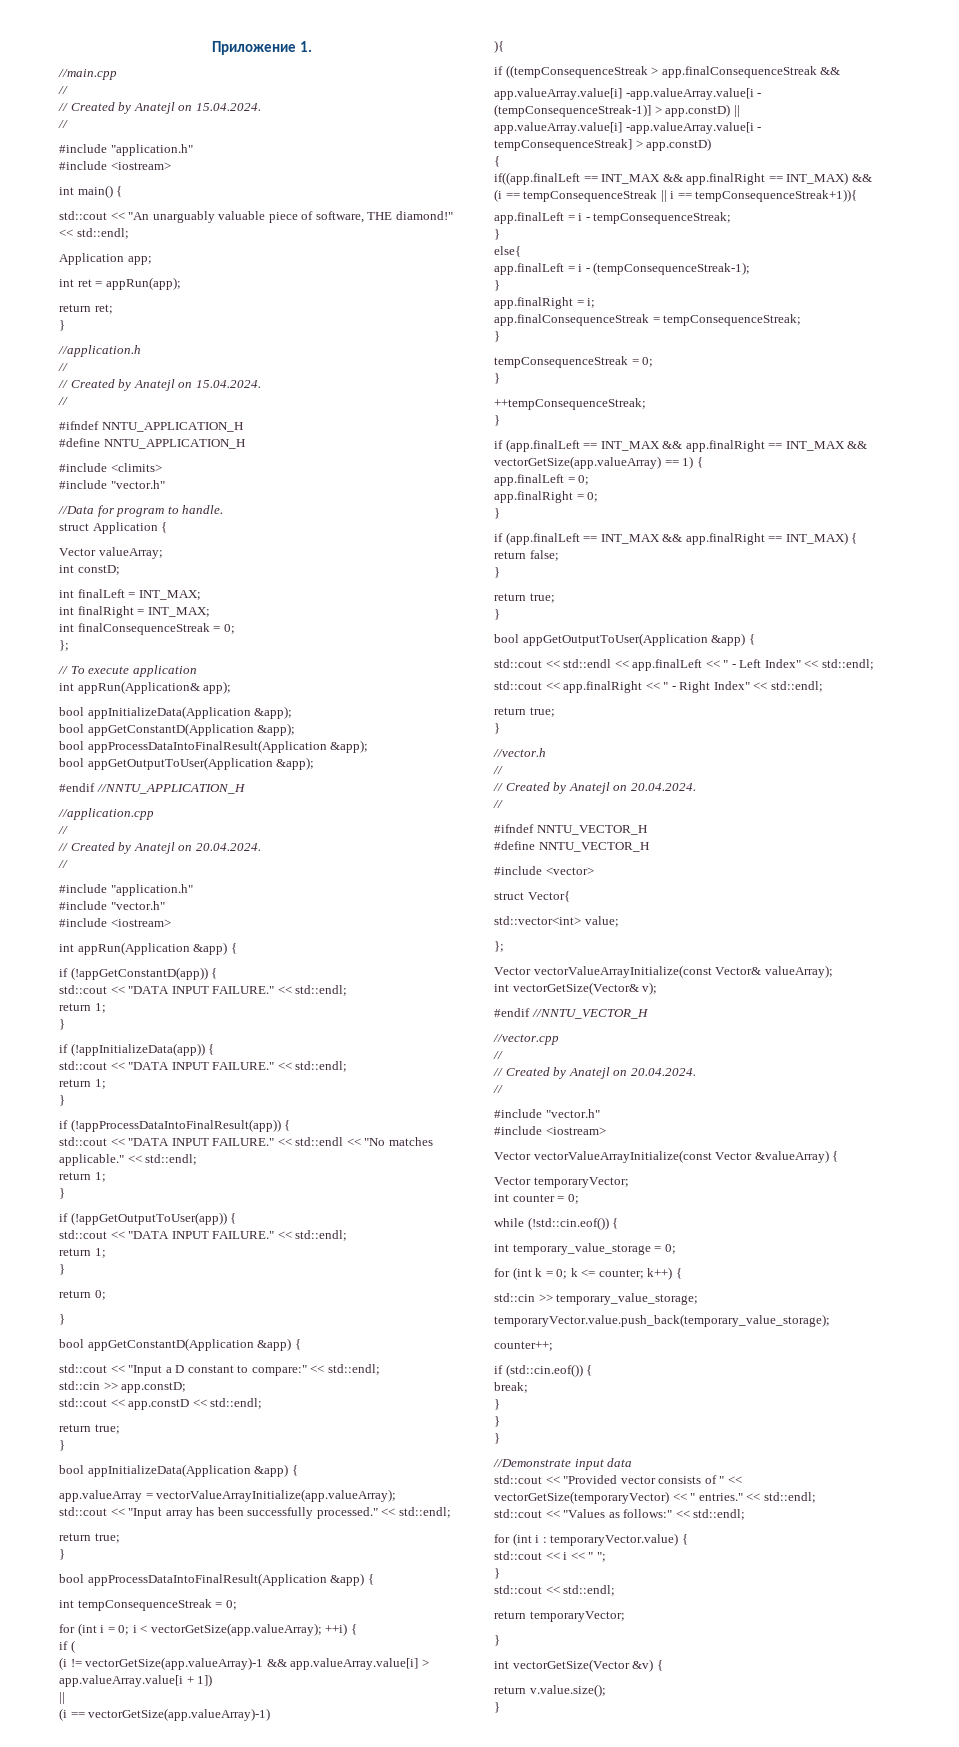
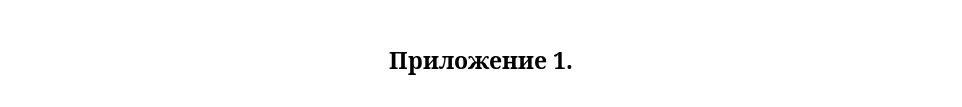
[58,69,117,80] [58,86,68,94] [58,102,261,114] [58,120,68,128] [59,144,193,156] [59,161,171,170] [59,185,123,198] [59,211,453,223] [59,228,129,239] [59,253,152,265] [59,277,181,290] [59,304,113,314] [59,320,65,331] [58,345,141,357] [58,363,68,371] [58,379,261,391] [58,397,68,405] [59,421,243,432] [59,438,245,449] [59,463,162,472] [59,480,165,489] [58,505,224,517] [59,522,168,534] [59,547,163,559] [59,565,120,575] [59,589,201,600] [59,606,210,618] [59,623,235,635] [59,640,69,651] [58,665,197,677] [59,681,232,694] [59,706,293,719] [59,723,296,736] [59,740,369,753] [59,757,315,770] [59,783,245,794] [58,808,154,820] [58,826,68,834] [58,842,261,854] [58,860,68,868] [59,884,193,896] [59,901,165,910] [59,918,171,927] [59,942,237,955] [59,967,218,980] [59,985,348,996] [59,1003,106,1013] [59,1019,65,1030] [59,1043,215,1056] [59,1061,348,1072] [59,1079,106,1089] [59,1095,65,1106] [59,1119,291,1132] [59,1137,433,1146] [59,1154,198,1166] [59,1172,106,1182] [59,1188,65,1199] [59,1212,237,1225] [59,1230,348,1241] [59,1248,106,1258] [59,1264,65,1275] [59,1290,106,1300] [59,1314,65,1325] [59,1338,301,1351] [59,1364,380,1376] [59,1381,187,1393] [59,1398,263,1410] [59,1424,120,1434] [59,1440,65,1451] [59,1464,298,1477] [59,1489,397,1502] [59,1507,451,1519] [59,1533,120,1543] [59,1549,65,1560] [59,1573,374,1586] [59,1599,237,1611] [59,1623,357,1636] [59,1640,75,1653] [59,1657,429,1670] [59,1674,213,1687] [59,1692,65,1704] [59,1708,271,1721] [494,40,504,53] [494,65,841,78] [494,88,762,100] [494,104,740,117] [494,122,762,134] [494,138,712,151] [494,156,500,167] [494,172,872,185] [494,189,858,202] [494,212,732,224] [494,229,500,240] [494,246,521,257] [494,262,751,275] [494,280,500,291] [494,297,596,309] [494,314,802,326] [494,331,500,342] [494,356,654,368] [494,373,500,384] [494,398,646,410] [494,415,500,426] [494,439,868,452] [494,456,703,469] [494,474,590,486] [494,491,599,503] [494,508,500,519] [494,532,858,545] [494,550,559,561] [494,567,500,578] [494,593,555,603] [494,609,500,620] [494,633,755,646] [494,659,874,671] [494,681,823,693] [494,707,555,717] [494,723,500,734] [493,748,546,757] [493,766,503,774] [493,782,696,794] [493,800,503,808] [494,824,647,835] [494,841,649,852] [494,866,594,875] [494,891,570,902] [494,916,619,927] [494,941,504,952] [494,965,833,978] [494,982,658,995] [494,1008,648,1019] [493,1034,559,1045] [493,1051,503,1059] [493,1067,696,1079] [493,1085,503,1093] [494,1109,600,1118] [494,1126,606,1135] [494,1150,839,1163] [494,1177,629,1188] [494,1194,579,1204] [494,1217,619,1230] [494,1243,676,1255] [494,1267,682,1280] [494,1293,699,1305] [494,1314,830,1327] [494,1341,553,1351] [494,1364,593,1377] [494,1382,528,1393] [494,1399,500,1410] [494,1416,500,1427] [494,1433,500,1444] [493,1458,633,1470] [494,1475,742,1484] [494,1491,816,1504] [494,1509,746,1520] [494,1533,688,1546] [494,1551,606,1562] [494,1568,500,1579] [494,1585,616,1596] [494,1611,625,1622] [494,1635,500,1646] [494,1659,663,1672] [494,1684,606,1697] [494,1702,500,1713] // //main.cpp // // // // Created by Anatejl on 15.04.2024. // // // #include "application.h" // #include <iostream> // int main() { // std::cout << "An unarguably valuable piece of software, THE diamond!" << std::endl; // Application app; // int ret = appRun(app); // return ret; // } // //application.h // // // // Created by Anatejl on 15.04.2024. // // // #ifndef NNTU_APPLICATION_H // #define NNTU_APPLICATION_H // #include <climits> // #include "vector.h" // //Data for program to handle. // struct Application { // Vector valueArray; // int constD; // int finalLeft = INT_MAX; // int finalRight = INT_MAX; // int finalConsequenceStreak = 0; // }; // // To execute application // int appRun(Application& app); // bool appInitializeData(Application &app); // bool appGetConstantD(Application &app); // bool appProcessDataIntoFinalResult(Application &app); // bool appGetOutputToUser(Application &app); // #endif //NNTU_APPLICATION_H // //application.cpp // // // // Created by Anatejl on 20.04.2024. // // // #include "application.h" // #include "vector.h" // #include <iostream> // int appRun(Application &app) { // if (!appGetConstantD(app)) { // std::cout << "DATA INPUT FAILURE." << std::endl; // return 1; // } // if (!appInitializeData(app)) { // std::cout << "DATA INPUT FAILURE." << std::endl; // return 1; // } // if (!appProcessDataIntoFinalResult(app)) { // std::cout << "DATA INPUT FAILURE." << std::endl << "No matches applicable." << std::endl; // return 1; // } // if (!appGetOutputToUser(app)) { // std::cout << "DATA INPUT FAILURE." << std::endl; // return 1; // } // return 0; // } // bool appGetConstantD(Application &app) { // std::cout << "Input a D constant to compare:" << std::endl; // std::cin >> app.constD; // std::cout << app.constD << std::endl; // return true; // } // bool appInitializeData(Application &app) { // app.valueArray = vectorValueArrayInitialize(app.valueArray); // std::cout << "Input array has been successfully processed." << std::endl; // return true; // } // bool appProcessDataIntoFinalResult(Application &app) { // int tempConsequenceStreak = 0; // for (int i = 0; i < vectorGetSize(app.valueArray); ++i) { // if ( // (i != vectorGetSize(app.valueArray)-1 && app.valueArray.value[i] > app.valueArray.value[i + 1]) // || // (i == vectorGetSize(app.valueArray)-1) // ){ // if ((tempConsequenceStreak > app.finalConsequenceStreak && // app.valueArray.value[i] -app.valueArray.value[i - (tempConsequenceStreak-1)] > app.constD) || // app.valueArray.value[i] -app.valueArray.value[i - tempConsequenceStreak] > app.constD) // { // if((app.finalLeft == INT_MAX && app.finalRight == INT_MAX) && // (i == tempConsequenceStreak || i == tempConsequenceStreak+1)){ // app.finalLeft = i - tempConsequenceStreak; // } // else{ // app.finalLeft = i - (tempConsequenceStreak-1); // } // app.finalRight = i; // app.finalConsequenceStreak = tempConsequenceStreak; // } // tempConsequenceStreak = 0; // } // ++tempConsequenceStreak; // } // if (app.finalLeft == INT_MAX && app.finalRight == INT_MAX && vectorGetSize(app.valueArray) == 1) { // app.finalLeft = 0; // app.finalRight = 0; // } // if (app.finalLeft == INT_MAX && app.finalRight == INT_MAX) { // return false; // } // return true; // } // bool appGetOutputToUser(Application &app) { // std::cout << std::endl << app.finalLeft << " - Left Index" << std::endl; // std::cout << app.finalRight << " - Right Index" << std::endl; // return true; // } // //vector.h // // // // Created by Anatejl on 20.04.2024. // // // #ifndef NNTU_VECTOR_H // #define NNTU_VECTOR_H // #include <vector> // struct Vector{ // std::vector<int> value; // }; // Vector vectorValueArrayInitialize(const Vector& valueArray); // int vectorGetSize(Vector& v); // #endif //NNTU_VECTOR_H // //vector.cpp // // // // Created by Anatejl on 20.04.2024. // // // #include "vector.h" // #include <iostream> // Vector vectorValueArrayInitialize(const Vector &valueArray) { // Vector temporaryVector; // int counter = 0; // while (!std::cin.eof()) { // int temporary_value_storage = 0; // for (int k = 0; k <= counter; k++) { // std::cin >> temporary_value_storage; // temporaryVector.value.push_back(temporary_value_storage); // counter++; // if (std::cin.eof()) { // break; // } // } // } // //Demonstrate input data // std::cout << "Provided vector consists of " << vectorGetSize(temporaryVector) << " entries." << std::endl; // std::cout << "Values as follows:" << std::endl; // for (int i : temporaryVector.value) { // std::cout << i << " "; // } // std::cout << std::endl; // return temporaryVector; // } // int vectorGetSize(Vector &v) { // return v.value.size(); // } -> (574, 60) none

